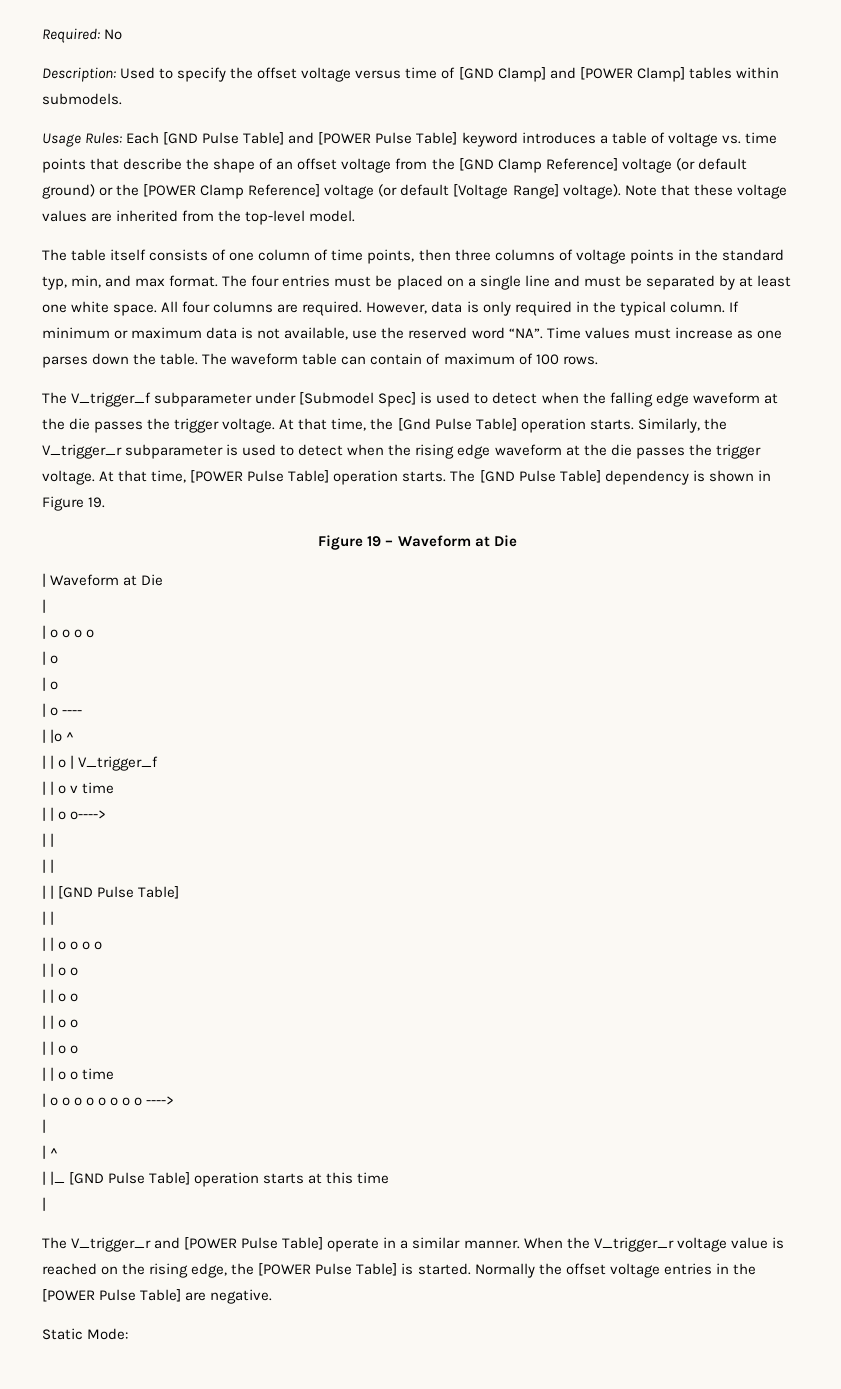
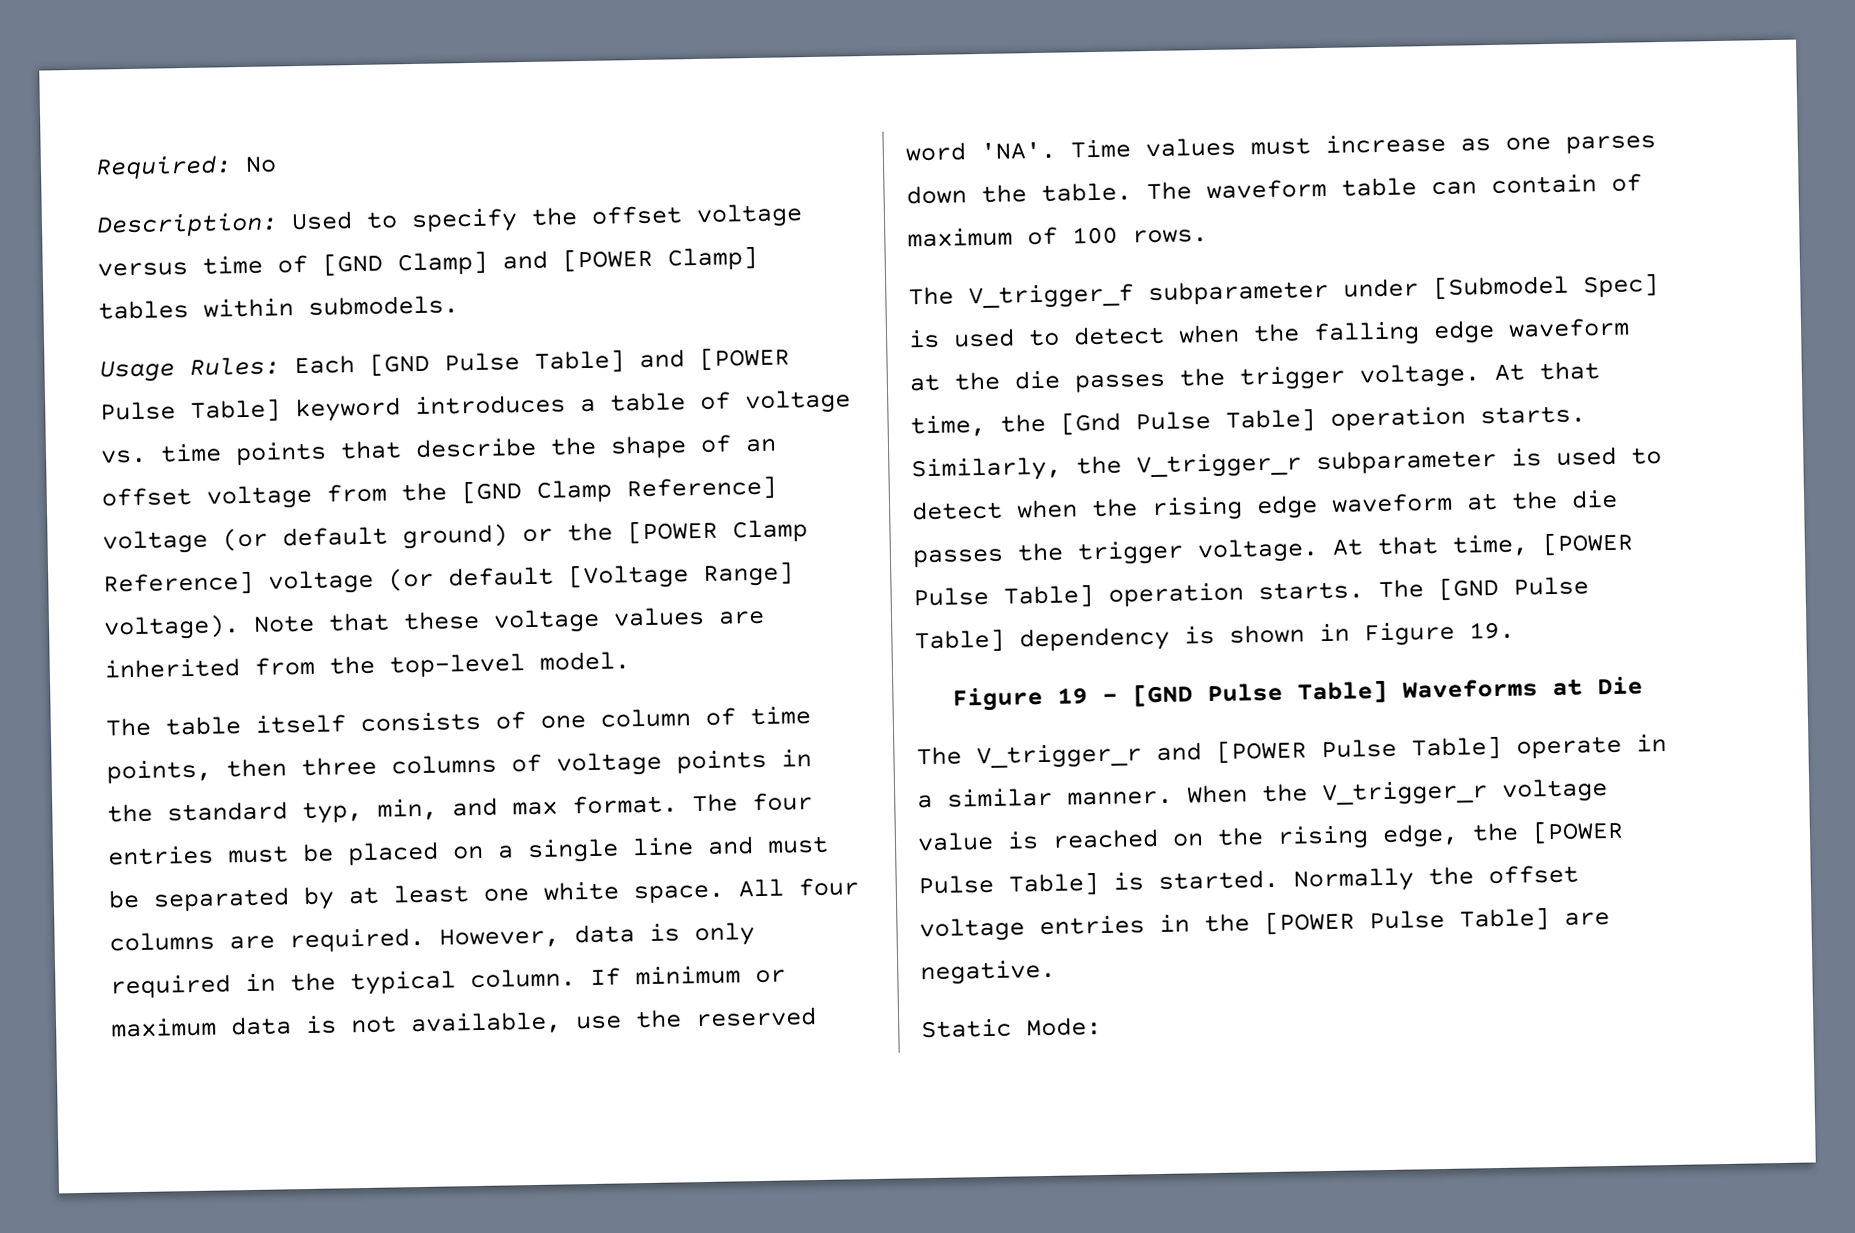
[508,328,543,339] “NA”. -> [980,141,1056,160] 'NA'.
[397,535,517,547] [42,573,164,587] [42,599,46,613] [42,625,95,639] [42,651,59,665] [42,677,59,691] [42,703,83,717] [42,729,75,743] [42,755,159,771] [42,781,115,795] [42,807,107,821] [42,833,55,847] [42,859,55,873] [42,885,180,899] [42,911,55,925] [42,937,103,951] [42,963,79,977] [42,989,79,1003] [42,1015,79,1029] [42,1041,79,1055] [42,1067,115,1081] [42,1093,175,1107] [42,1119,46,1133] [42,1145,59,1159] [42,1171,390,1187] [42,1197,46,1211] Waveform at Die // | Waveform at Die // | // | o o o o // | o // | o // | o ---- // | |o ^ // | | o | V_trigger_f // | | o v time // | | o o----> // | | // | | // | | [GND Pulse Table] // | | // | | o o o o // | | o o // | | o o // | | o o // | | o o // | | o o time // | o o o o o o o o ----> // | // | ^ // | |_ [GND Pulse Table] operation starts at this time // | -> [1131,676,1643,708] [GND Pulse Table] Waveforms at Die

